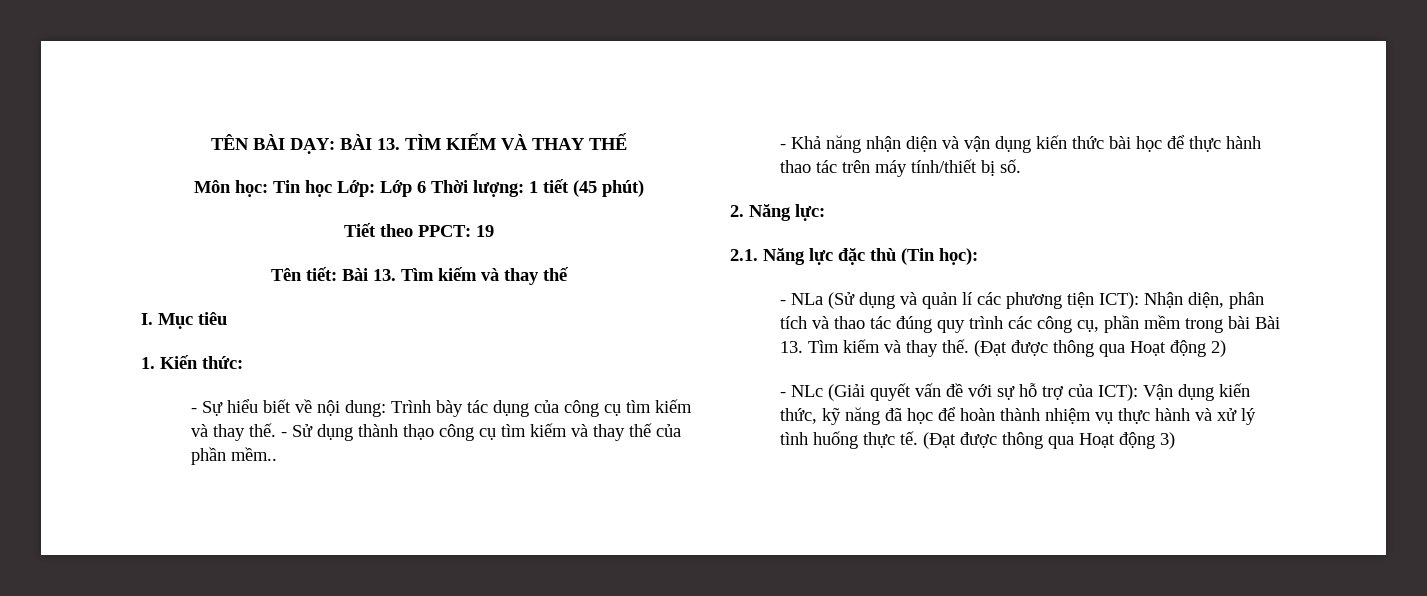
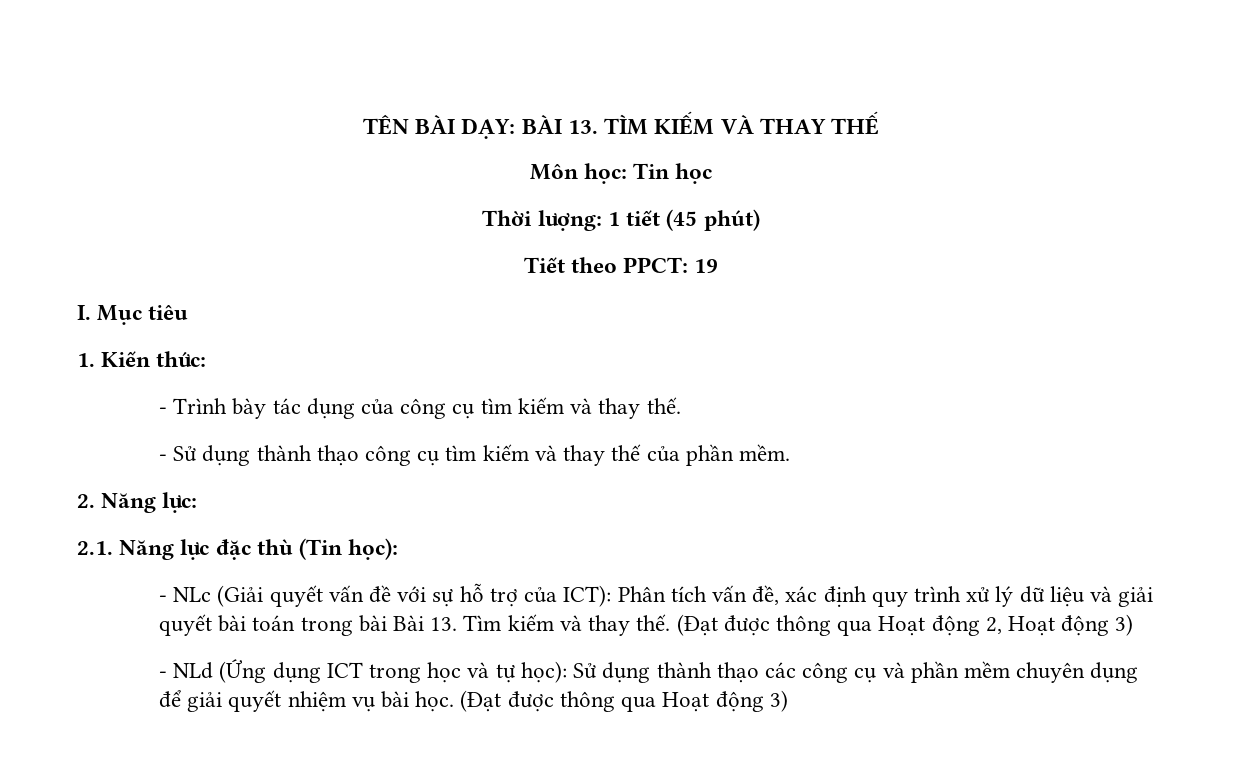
[337,180,426,197] Lớp: Lớp 6 -> (713, 173) //
[271,267,569,285] // Tên tiết: Bài 13. Tìm kiếm và thay thế -> (719, 266) none
[202,399,387,417] Sự hiểu biết về nội dung: -> (168, 410) none
(277, 430) none -> (681, 405) //
[231,447,278,461] [780,135,1262,153] [780,159,1022,177] mềm.. // - Khả năng nhận diện và vận dụng kiến thức bài học để thực hành thao tác trên máy tính/thiết bị số. -> [738,444,790,461] mềm.
[791,292,1265,309] [780,315,1182,333] NLa (Sử dụng và quản lí các phương tiện ICT): Nhận diện, phân tích và thao tác đúng quy trình các công cụ, phần mềm -> [173,583,1154,607] [159,614,296,636] NLc (Giải quyết vấn đề với sự hỗ trợ của ICT): Phân tích vấn đề, xác định quy trình xử lý dữ liệu và giải quyết bài toán
[1211,340,1227,357] [780,383,1251,401] [780,407,1257,425] [780,431,919,449] 2) // - NLc (Giải quyết vấn đề với sự hỗ trợ của ICT): Vận dụng kiến thức, kỹ năng đã học để hoàn thành nhiệm vụ thực hành và xử lý tình huống thực tế. -> [985,614,1134,636] [159,659,1139,683] [159,690,455,712] 2, Hoạt động 3) // - NLd (Ứng dụng ICT trong học và tự học): Sử dụng thành thạo các công cụ và phần mềm chuyên dụng để giải quyết nhiệm vụ bài học.

